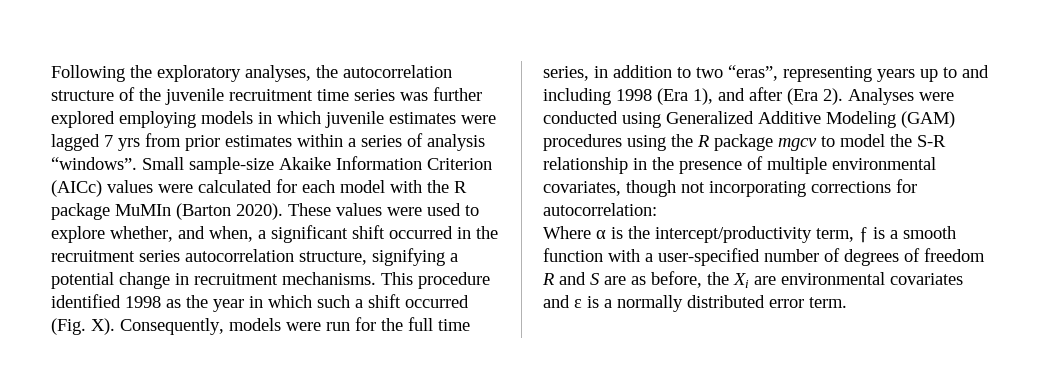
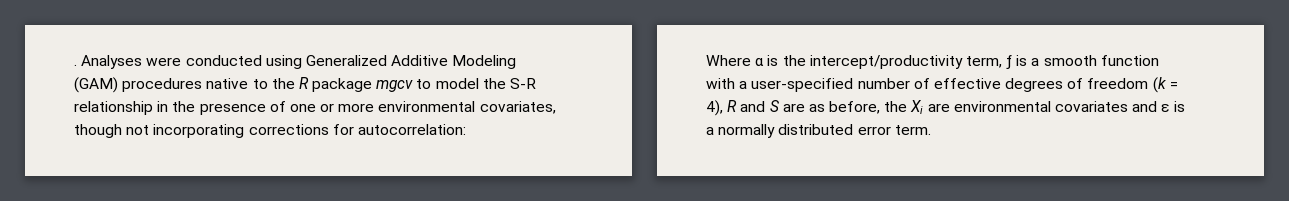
[51,65,452,82] [51,87,482,105] [51,111,496,128] [51,133,485,151] [51,156,492,174] [51,179,467,197] [51,203,479,220] [51,225,498,243] [51,248,458,266] [51,272,490,289] [51,294,469,312] [51,317,470,335] [543,65,989,82] [543,87,843,105] Following the exploratory analyses, the autocorrelation structure of the juvenile recruitment time series was further explored employing models in which juvenile estimates were lagged 7 yrs from prior estimates within a series of analysis “windows”. Small sample-size Akaike Information Criterion (AICc) values were calculated for each model with the R package MuMIn (Barton 2020). These values were used to explore whether, and when, a significant shift occurred in the recruitment series autocorrelation structure, signifying a potential change in recruitment mechanisms. This procedure identified 1998 as the year in which such a shift occurred (Fig. X). Consequently, models were run for the full time series, in addition to two “eras”, representing years up to and including 1998 (Era 1), and after (Era 2). -> [74,64,77,66] .
[627,135,666,151] using -> [206,78,268,89] native to
[767,157,827,174] multiple -> [289,103,375,112] one or more
(840, 255) none -> [933,78,1001,89] effective
(985, 255) none -> [1152,77,1178,93] [706,100,723,116] (k = 4),

